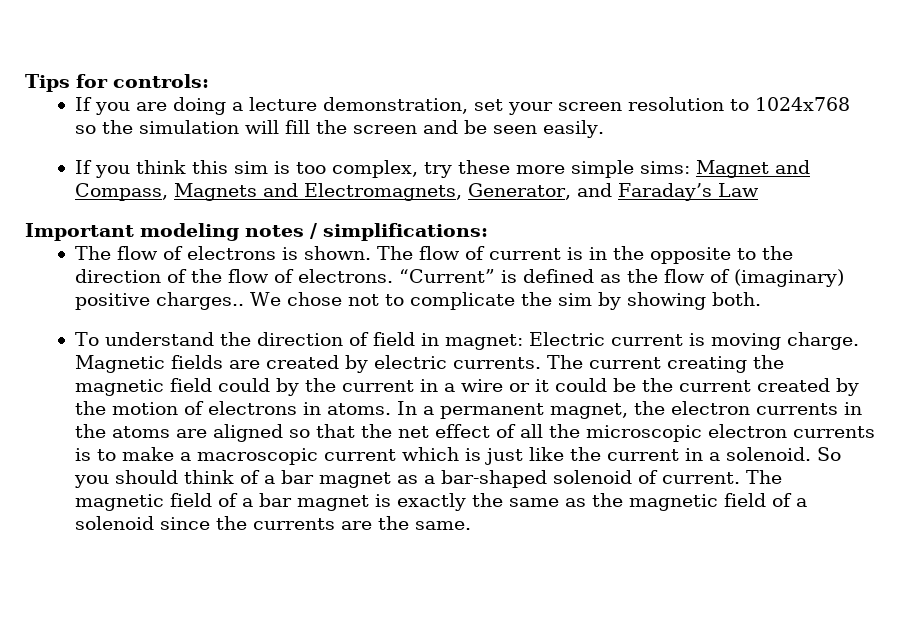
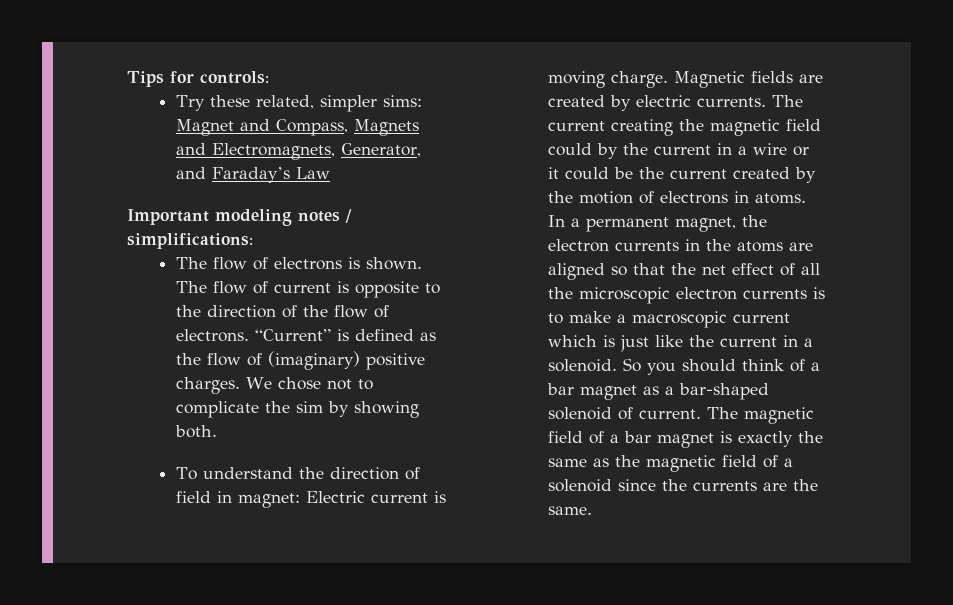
[74,97,850,115] [74,120,604,138] [74,160,634,178] If you are doing a lecture demonstration, set your screen resolution to 1024x768 so the simulation will fill the screen and be seen easily. // If you think this sim is too complex, try these more simple -> [176,95,378,112] Try these related, simpler
[588,246,644,260] in the -> (350, 287) none
[155,292,244,310] charges.. -> [176,377,241,394] charges.

